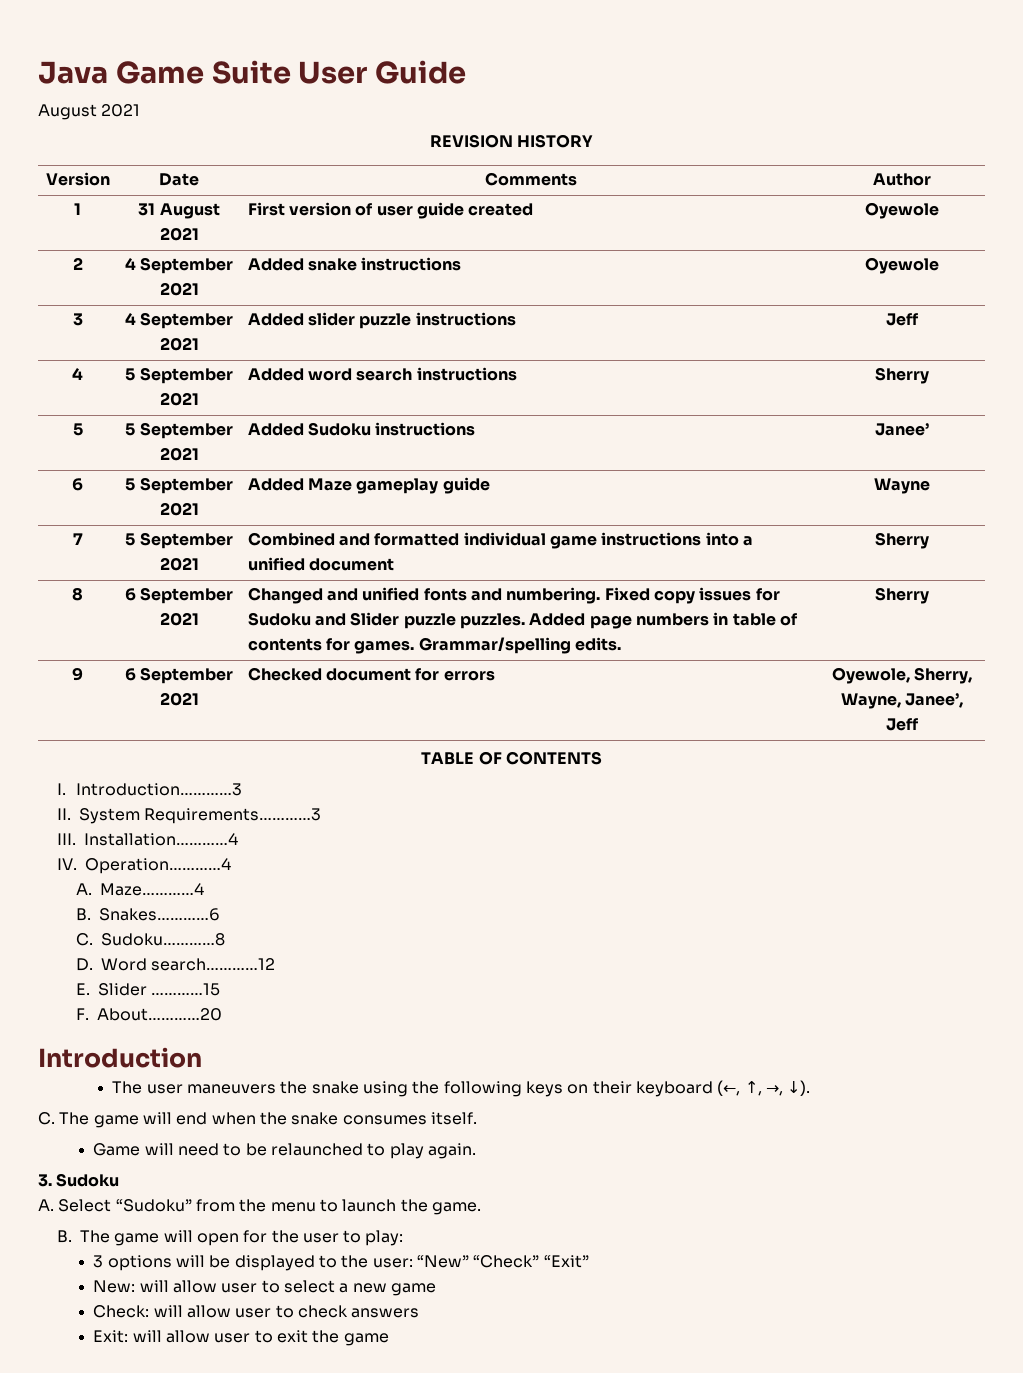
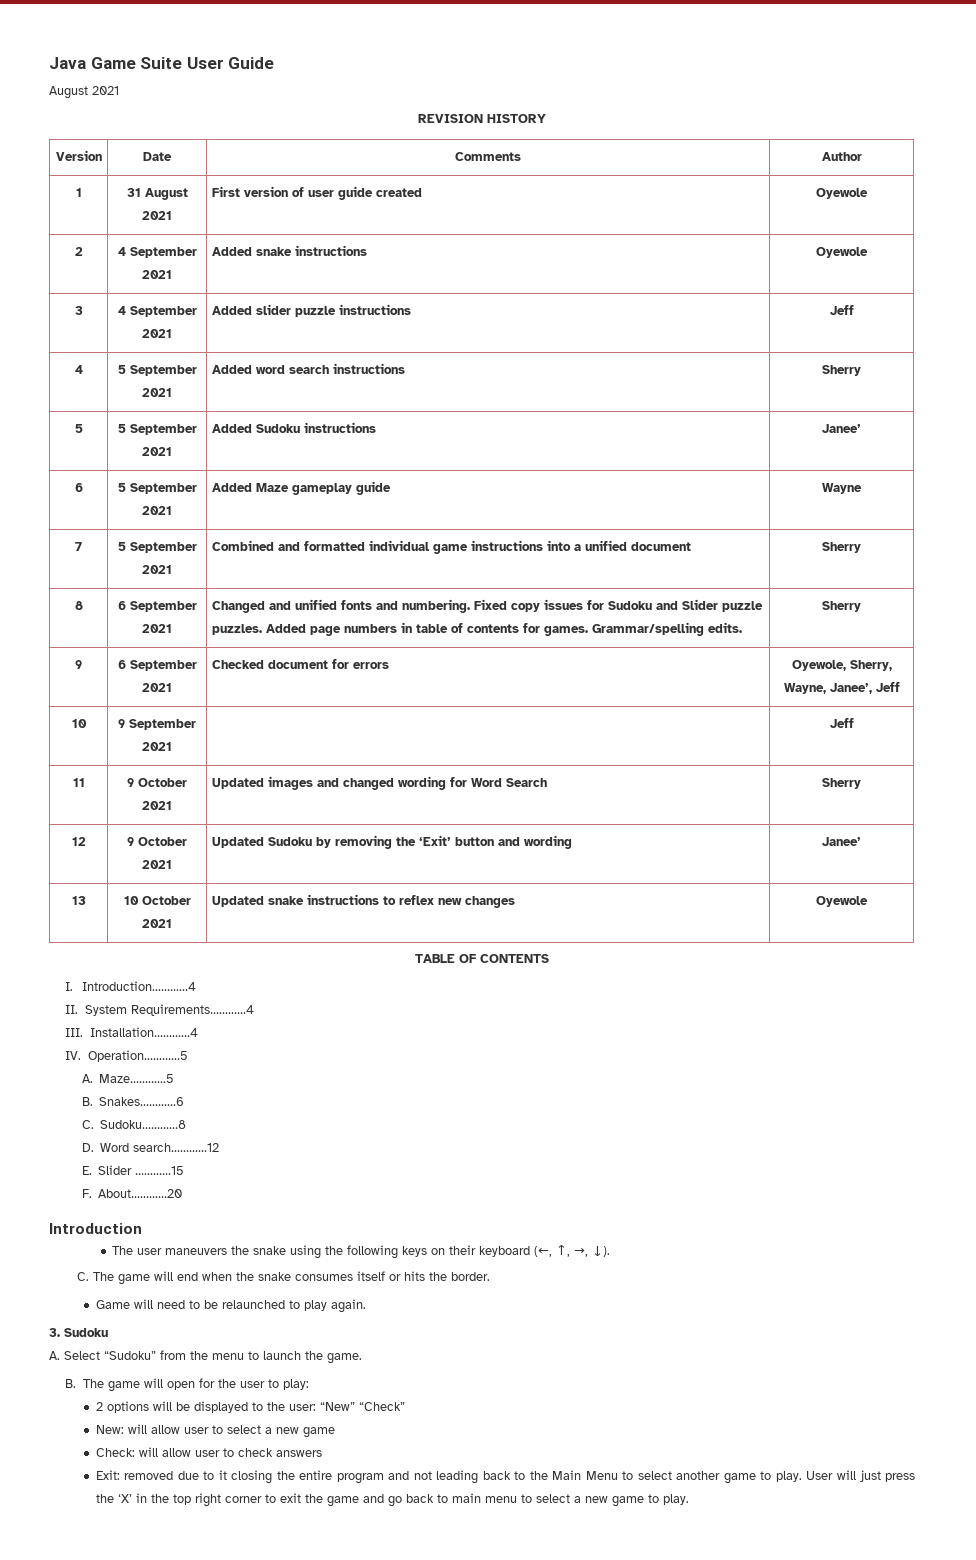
(919, 724) none -> [71,719,87,728] [118,719,196,730] [142,742,172,751] [829,718,854,728] [72,778,85,787] [127,778,187,787] [142,801,172,810] [211,776,547,790] [822,778,861,789] [71,837,86,846] [127,837,187,846] [142,860,172,869] [211,835,572,849] [822,837,861,846] [71,896,86,905] [123,896,191,905] [142,919,172,928] [211,894,515,908] [816,896,868,907] // 10 | 9 September 2021 | | Jeff // 11 | 9 October 2021 | Updated images and changed wording for Word Search | Sherry // 12 | 9 October 2021 | Updated Sudoku by removing the ‘Exit’ button and wording | Janee’ // 13 | 10 October 2021 | Updated snake instructions to reflex new changes | Oyewole
[75,783,242,796] Introduction…………3 -> [81,981,196,991] Introduction…………4
[144,808,322,824] Requirements…………3 -> [130,1004,254,1016] Requirements…………4
[84,858,231,874] [75,883,204,896] Operation…………4 // A. Maze…………4 -> [87,1050,188,1062] [81,1074,175,1083] Operation…………5 // A. Maze…………5
[430,1112,477,1125] itself. -> [356,1271,490,1281] itself or hits the border.
[93,1255,104,1268] 3 -> [95,1402,103,1411] 2
[543,1255,589,1268] “Exit” -> (405, 1406) none
[132,1330,389,1346] will allow user to exit the game -> [124,1470,915,1484] [95,1493,689,1507] removed due to it closing the entire program and not leading back to the Main Menu to select another game to play. User will just press the ‘X’ in the top right corner to exit the game and go back to main menu to select a new game to play.

